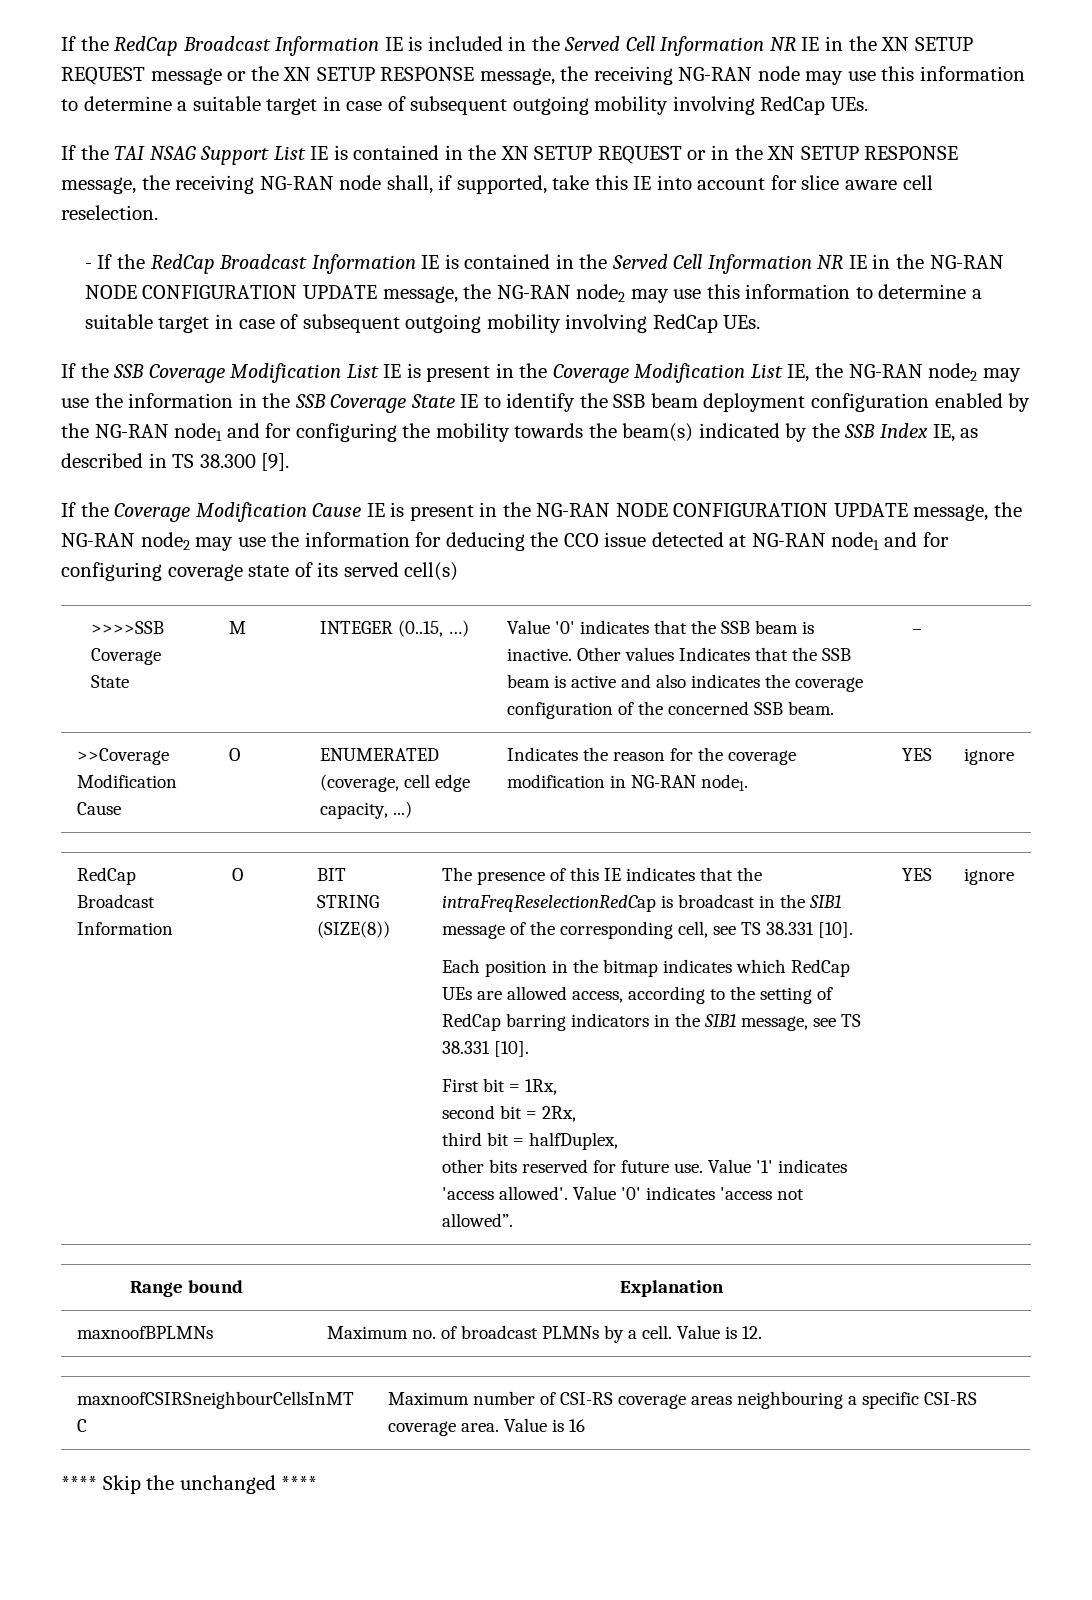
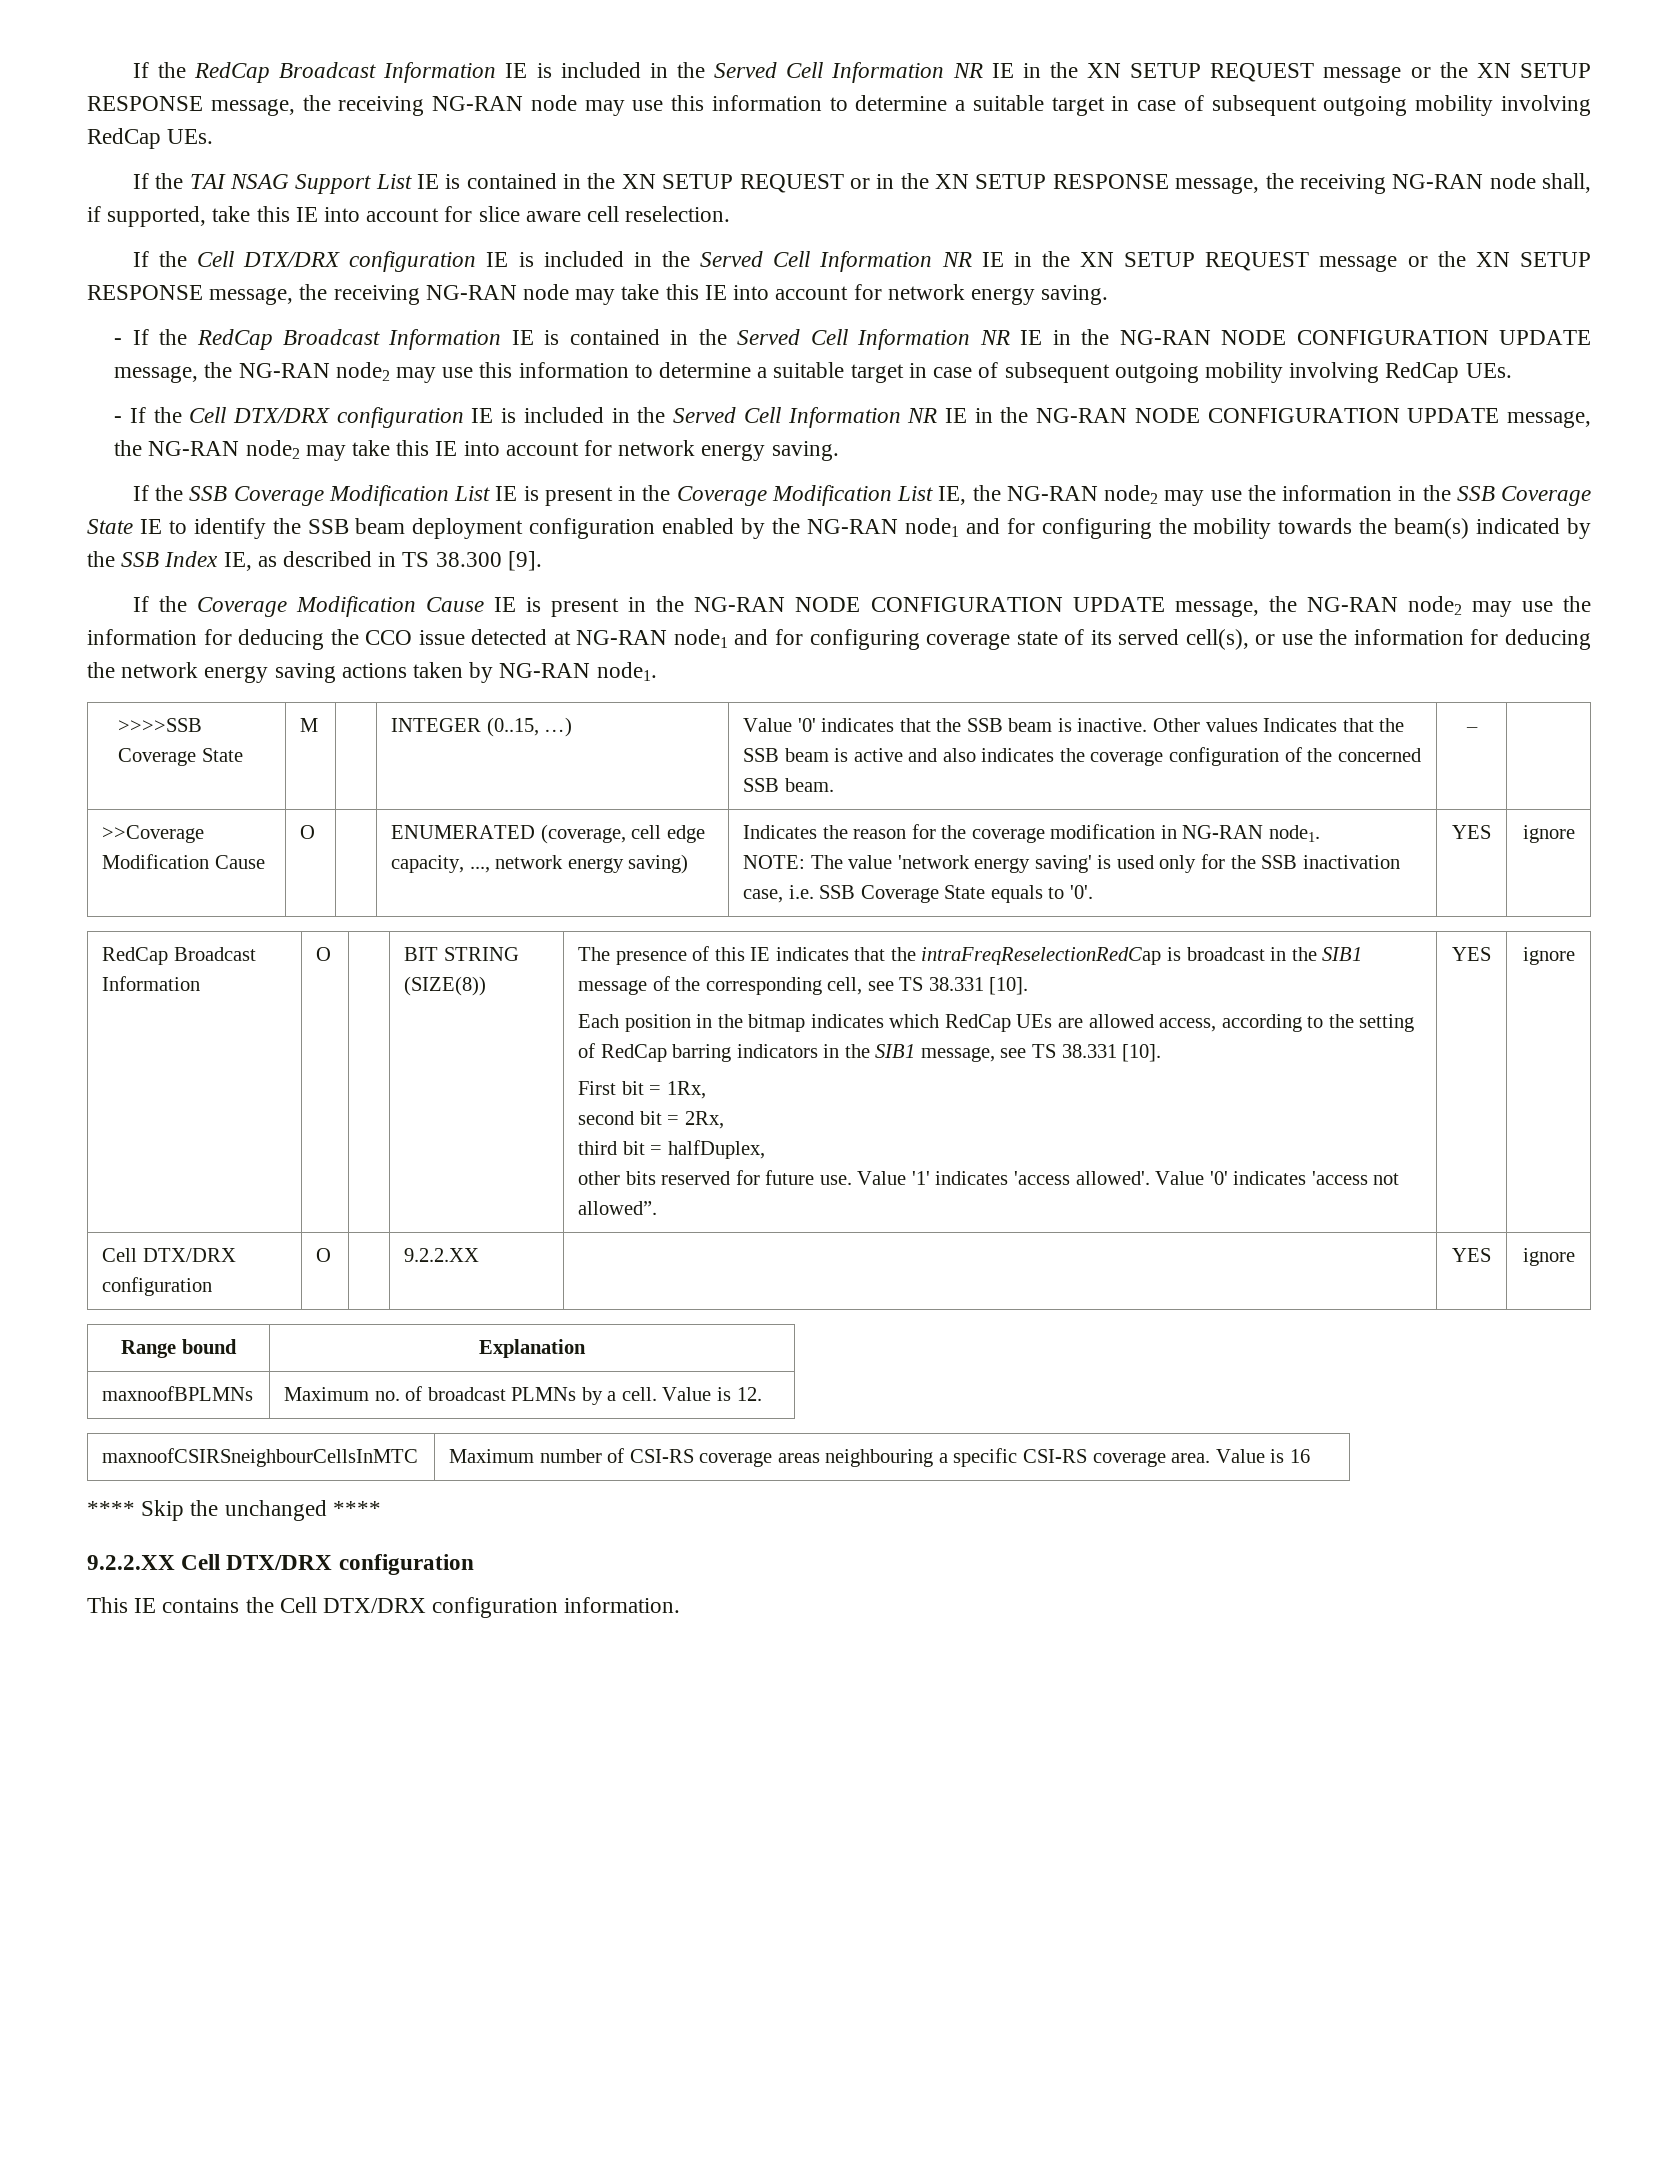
(158, 212) none -> [132,251,1591,272] [87,284,1109,305] // If the Cell DTX/DRX configuration IE is included in the Served Cell Information NR IE in the XN SETUP REQUEST message or the XN SETUP RESPONSE message, the receiving NG-RAN node may take this IE into account for network energy saving.
(761, 322) none -> [114,407,1591,428] [114,440,839,461] // - If the Cell DTX/DRX configuration IE is included in the Served Cell Information NR IE in the NG-RAN NODE CONFIGURATION UPDATE message, the NG-RAN node2 may take this IE into account for network energy saving.
[404,562,459,581] cell(s) -> [1185,629,1592,650] [87,662,657,683] cell(s), or use the information for deducing the network energy saving actions taken by NG-RAN node1.
[392,801,412,818] ...) -> [469,854,689,874] ..., network energy saving)
(748, 782) none -> [743,854,1400,873] [743,885,1093,903] // NOTE: The value 'network energy saving' is used only for the SSB inactivation case, i.e. SSB Coverage State equals to '0'.
(1014, 876) none -> [102,1248,236,1262] [102,1277,213,1296] [316,1248,332,1262] [404,1248,480,1262] [1452,1248,1491,1262] [1522,1248,1575,1266] // Cell DTX/DRX configuration | O | | 9.2.2.XX | | YES | ignore
(318, 1483) none -> [87,1554,474,1575] [87,1597,681,1618] // 9.2.2.XX Cell DTX/DRX configuration // This IE contains the Cell DTX/DRX configuration information.

